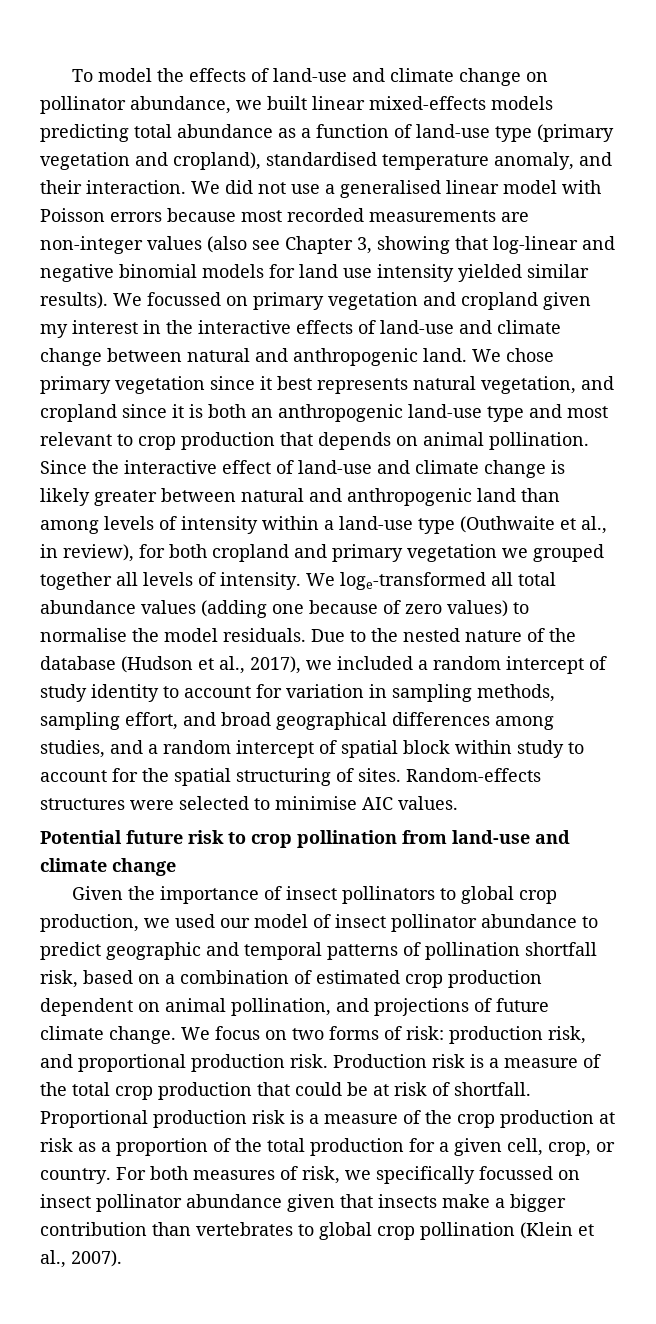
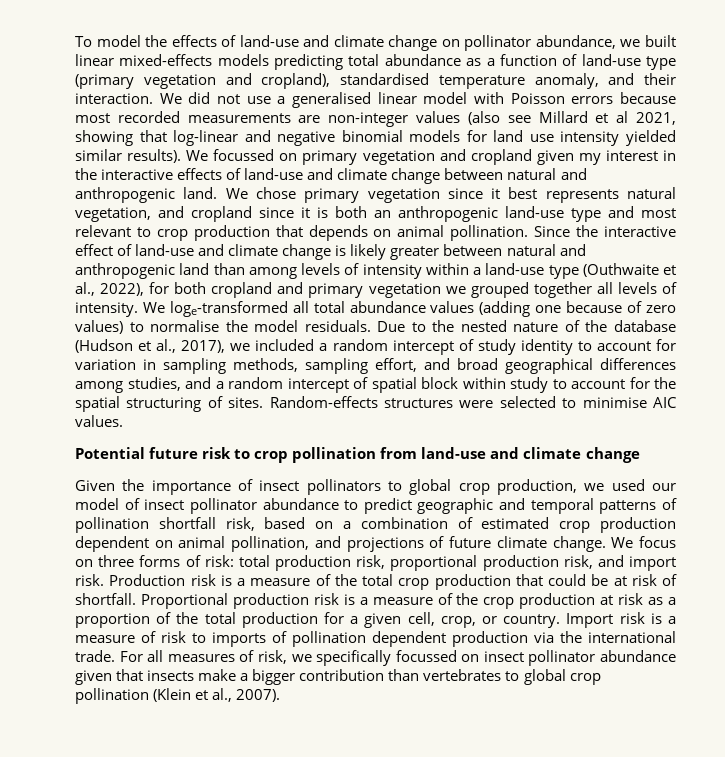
[285,236,372,254] Chapter 3, -> [538,111,677,125] Millard et al 2021,
[40,544,134,562] in review), -> [100,283,145,296] 2022),
[292,1028,324,1040] two -> [98,555,135,567] three
(444, 1033) none -> [238,555,478,571] total production risk, proportional
[78,1054,285,1072] proportional production -> [629,556,676,571] import
[116,1166,188,1180] For both -> [566,612,676,628] [75,631,676,647] [75,650,164,662] Import risk is a measure of risk to imports of pollination dependent production via the international trade. For all

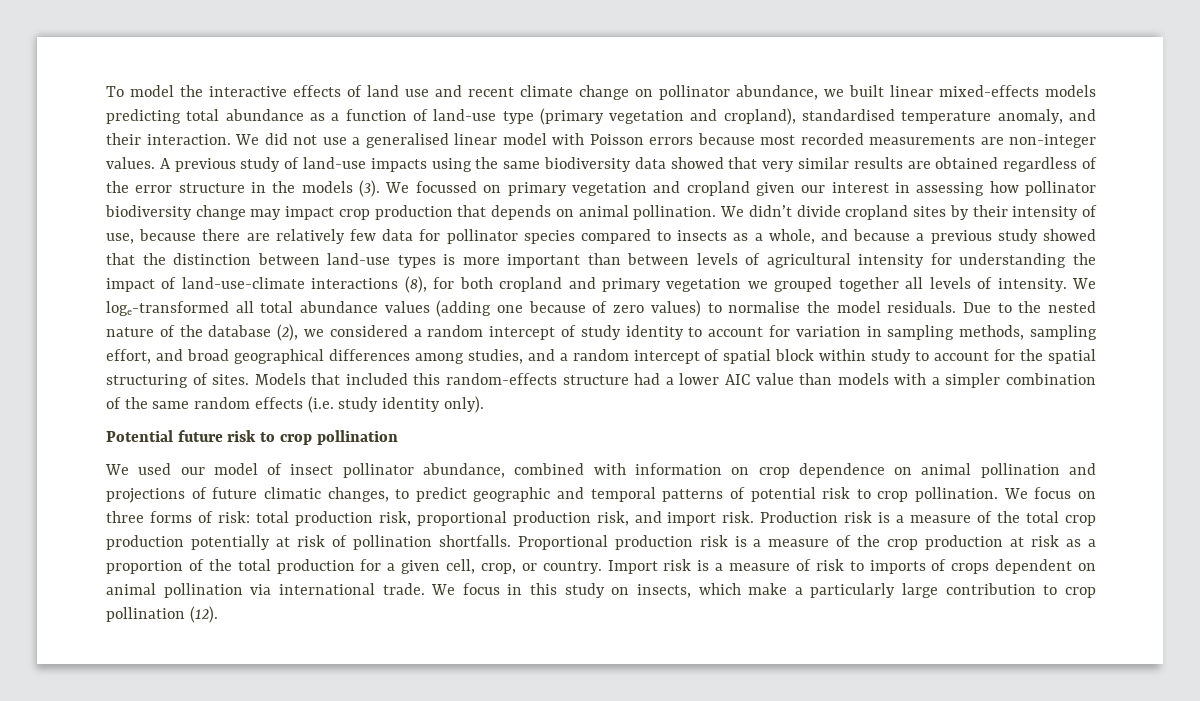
[171,35,330,47] effects of land-use and -> [209,85,514,97] interactive effects of land use and recent
[416,111,677,125] [75,130,677,146] [75,149,182,163] values (also see Millard et al 2021, showing that log-linear and negative binomial models for land use intensity yielded similar results). -> [106,157,1097,172] [106,180,381,197] values. A previous study of land-use impacts using the same biodiversity data showed that very similar results are obtained regardless of the error structure in the models (3).
[578,153,601,165] my -> [801,185,826,193] our
[75,168,587,184] [75,187,676,203] [75,206,676,222] [75,225,151,237] the interactive effects of land-use and climate change between natural and anthropogenic land. We chose primary vegetation since it best represents natural vegetation, and cropland since it is both an anthropogenic land-use type and most relevant to -> [916,181,1097,196] [105,205,335,220] assessing how pollinator biodiversity change may impact
[534,225,677,237] [75,244,586,260] [75,263,676,279] [75,282,145,296] Since the interactive effect of land-use and climate change is likely greater between natural and anthropogenic land than among levels of intensity within a land-use type (Outhwaite et al., 2022), -> [720,205,1097,220] [106,229,1096,244] [106,253,1096,268] [106,276,427,293] We didn’t divide cropland sites by their intensity of use, because there are relatively few data for pollinator species compared to insects as a whole, and because a previous study showed that the distinction between land-use types is more important than between levels of agricultural intensity for understanding the impact of land-use-climate interactions (8),
[75,339,315,353] (Hudson et al., 2017), we included -> [277,324,408,341] (2), we considered
[269,396,677,408] [75,415,123,427] Random-effects structures were selected to minimise AIC values. -> [254,373,1096,388] [106,396,484,413] Models that included this random-effects structure had a lower AIC value than models with a simpler combination of the same random effects (i.e. study identity only).
[380,447,640,463] [75,479,605,495] from land-use and climate change // Given the importance of insect pollinators to global crop production, we -> [105,464,129,475] // We
[262,498,339,510] abundance -> [423,463,1096,478] [106,487,389,503] abundance, combined with information on crop dependence on animal pollination and projections of future climatic changes,
[75,517,676,533] [75,536,606,552] pollination shortfall risk, based on a combination of estimated crop production dependent on animal pollination, and projections of future climate change. -> [750,487,999,502] potential risk to crop pollination.
[515,574,609,586] that could be -> [190,535,270,550] potentially
[75,593,136,605] shortfall. -> [352,535,511,550] pollination shortfalls.
[292,631,676,647] [75,650,676,666] [75,669,601,685] [75,688,281,704] pollination dependent production via the international trade. For all measures of risk, we specifically focussed on insect pollinator abundance given that insects make a bigger contribution than vertebrates to global crop pollination (Klein et al., 2007). -> [951,559,1096,574] [106,583,1097,598] [106,606,218,623] crops dependent on animal pollination via international trade. We focus in this study on insects, which make a particularly large contribution to crop pollination (12).

